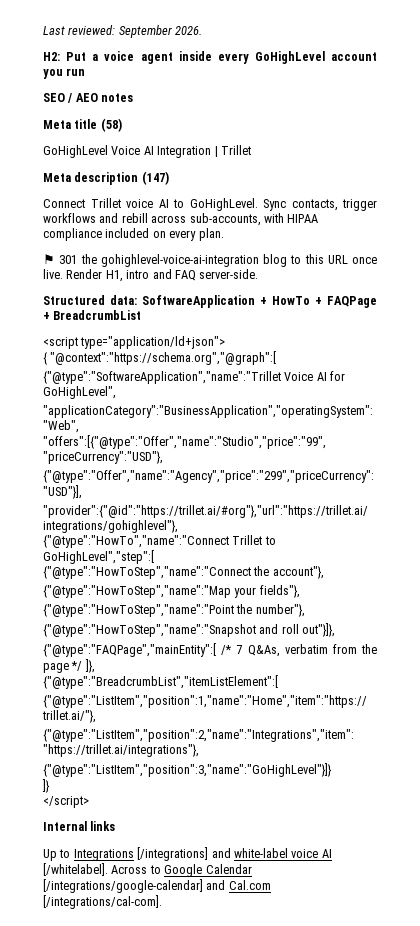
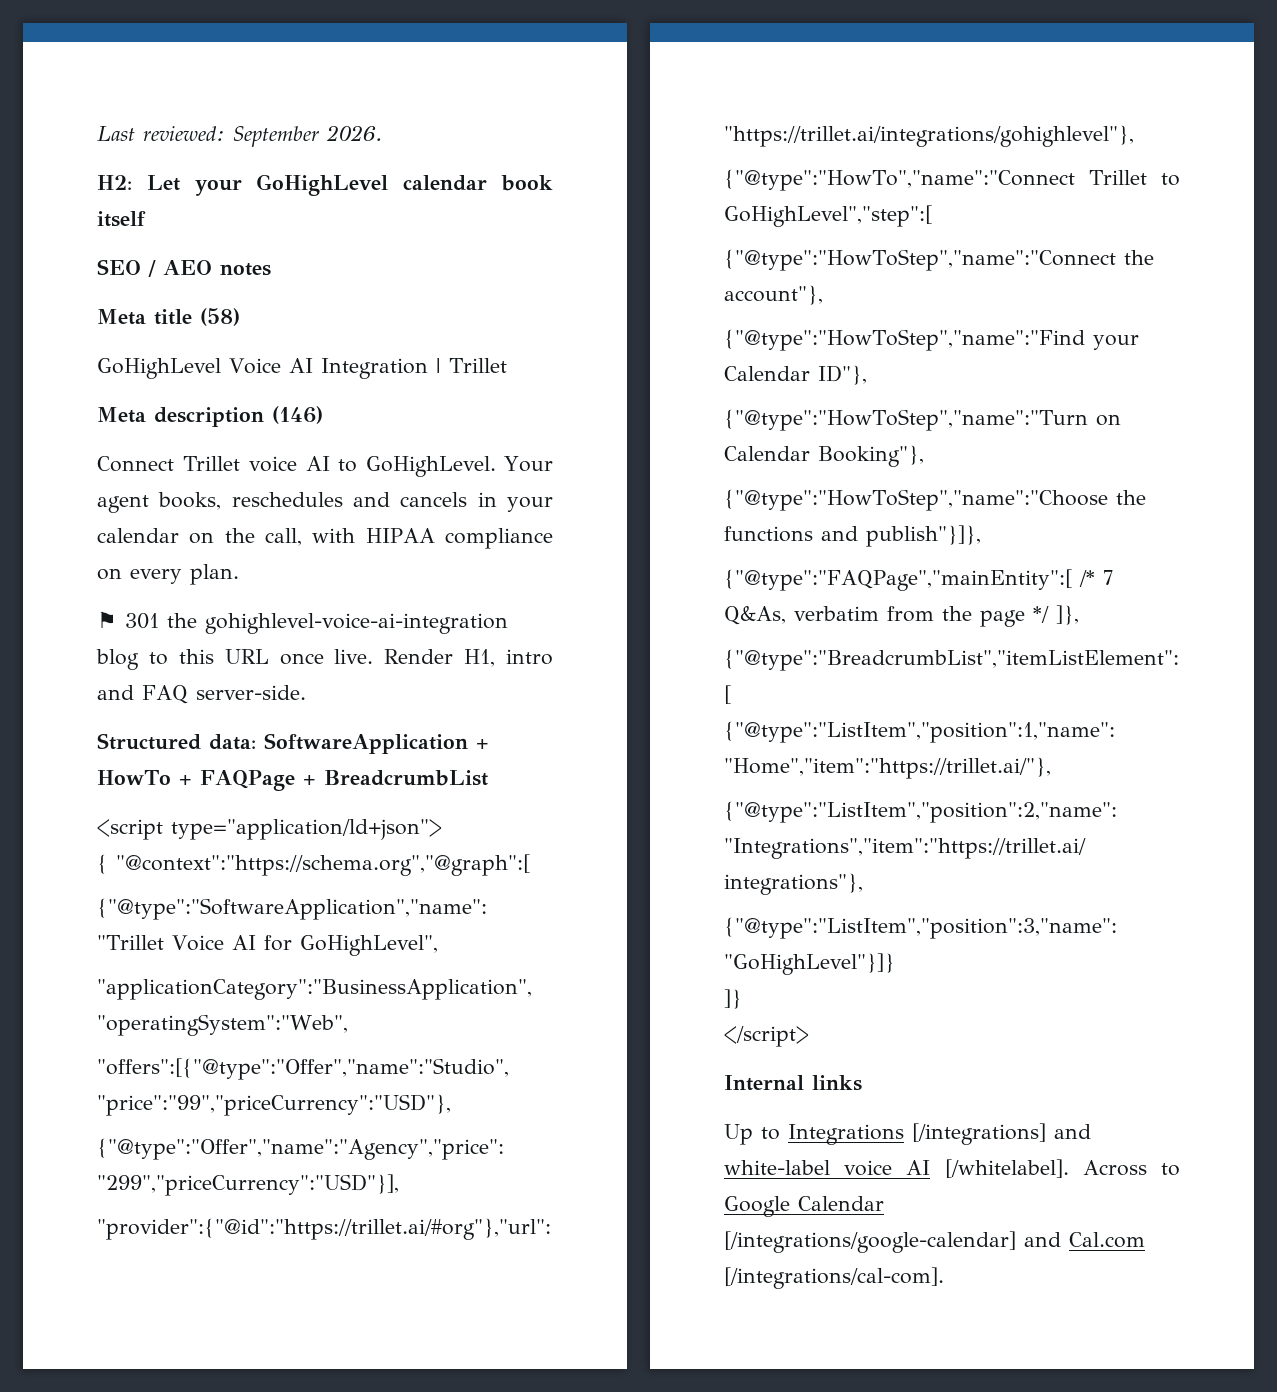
[66,51,377,64] [43,68,86,79] Put a voice agent inside every GoHighLevel account you run -> [146,174,553,196] [97,211,146,227] Let your GoHighLevel calendar book itself
[141,171,169,185] (147) -> [272,406,323,424] (146)
[263,199,377,211] [43,213,261,226] Sync contacts, trigger workflows and rebill across sub-accounts, -> [504,456,554,472] [97,492,553,513] [97,528,303,546] Your agent books, reschedules and cancels in your calendar on the call,
[105,228,150,238] included -> (553, 538) none
[43,585,300,598] [43,604,305,617] [43,623,336,637] {"@type":"HowToStep","name":"Map your fields"}, // {"@type":"HowToStep","name":"Point the number"}, // {"@type":"HowToStep","name":"Snapshot and roll out"}]}, -> [724,329,1139,351] [724,365,867,385] [724,409,1121,431] [724,445,924,467] [724,489,1146,511] [724,525,981,547] {"@type":"HowToStep","name":"Find your Calendar ID"}, // {"@type":"HowToStep","name":"Turn on Calendar Booking"}, // {"@type":"HowToStep","name":"Choose the functions and publish"}]},

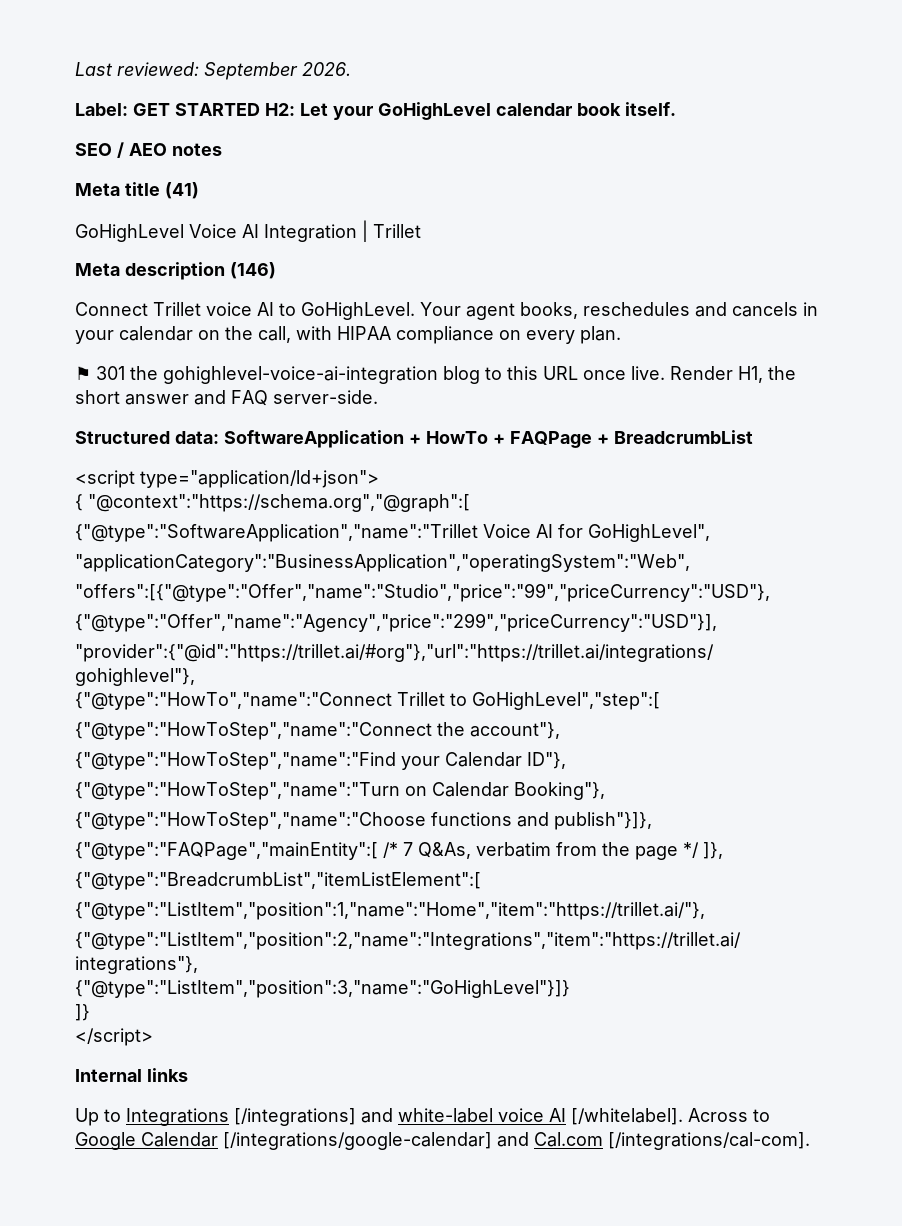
(382, 133) none -> [75,103,260,116] Label: GET STARTED
[97,211,146,227] itself -> [625,102,676,116] itself.
[200,308,240,326] (58) -> [165,182,199,199] (41)
[506,649,553,665] intro -> [768,366,796,380] [75,390,189,405] the short answer
[1115,490,1146,505] the -> (426, 821) none

